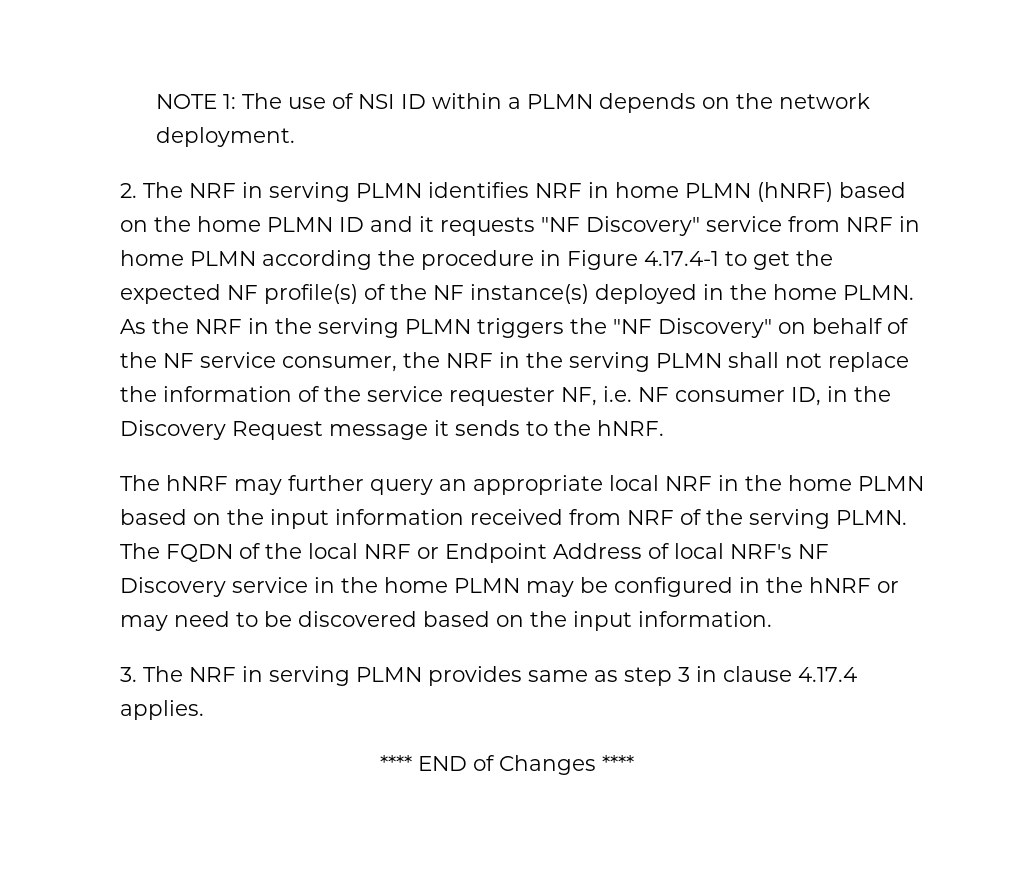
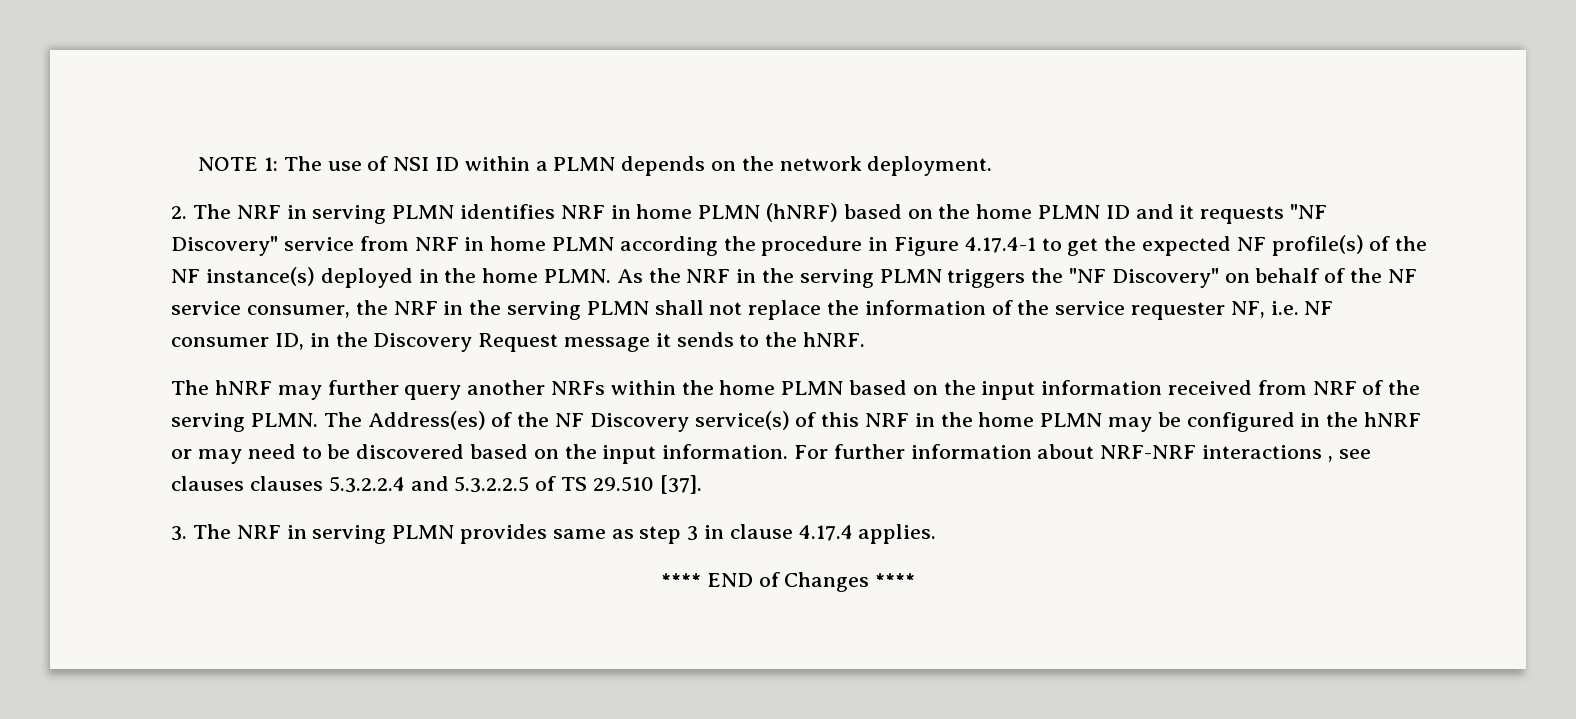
[439,475,740,495] an appropriate local NRF in -> [467,380,676,395] another NRFs within
[166,543,830,563] [120,577,309,597] FQDN of the local NRF or Endpoint Address of local NRF's NF Discovery service -> [367,411,909,432] Address(es) of the NF Discovery service(s) of this NRF
(773, 619) none -> [793,444,1371,462] [171,475,702,494] For further information about NRF-NRF interactions , see clauses clauses 5.3.2.2.4 and 5.3.2.2.5 of TS 29.510 [37].

